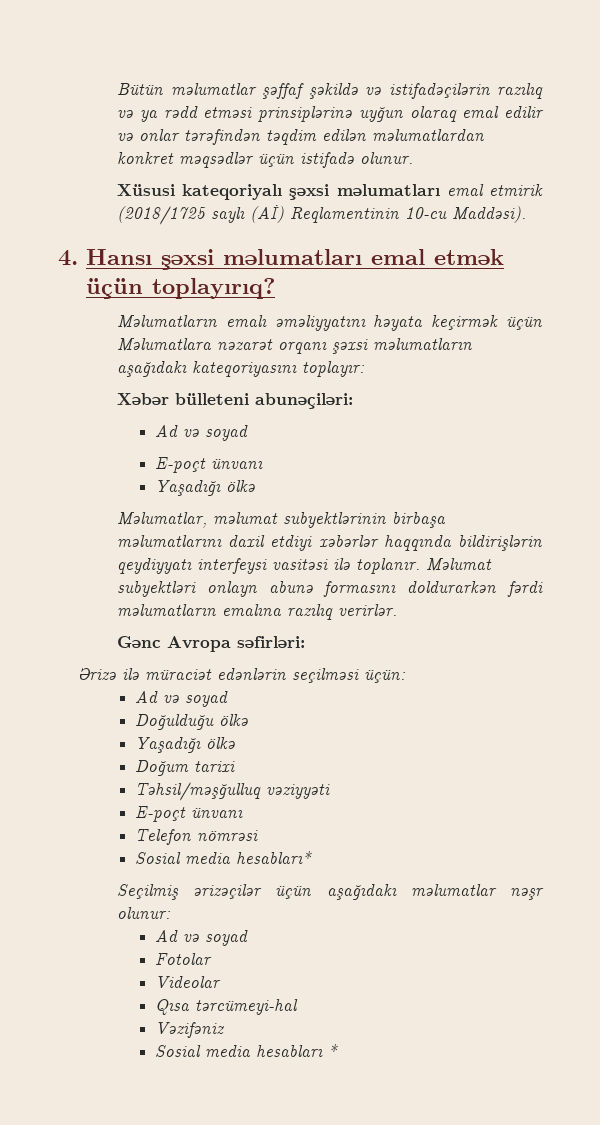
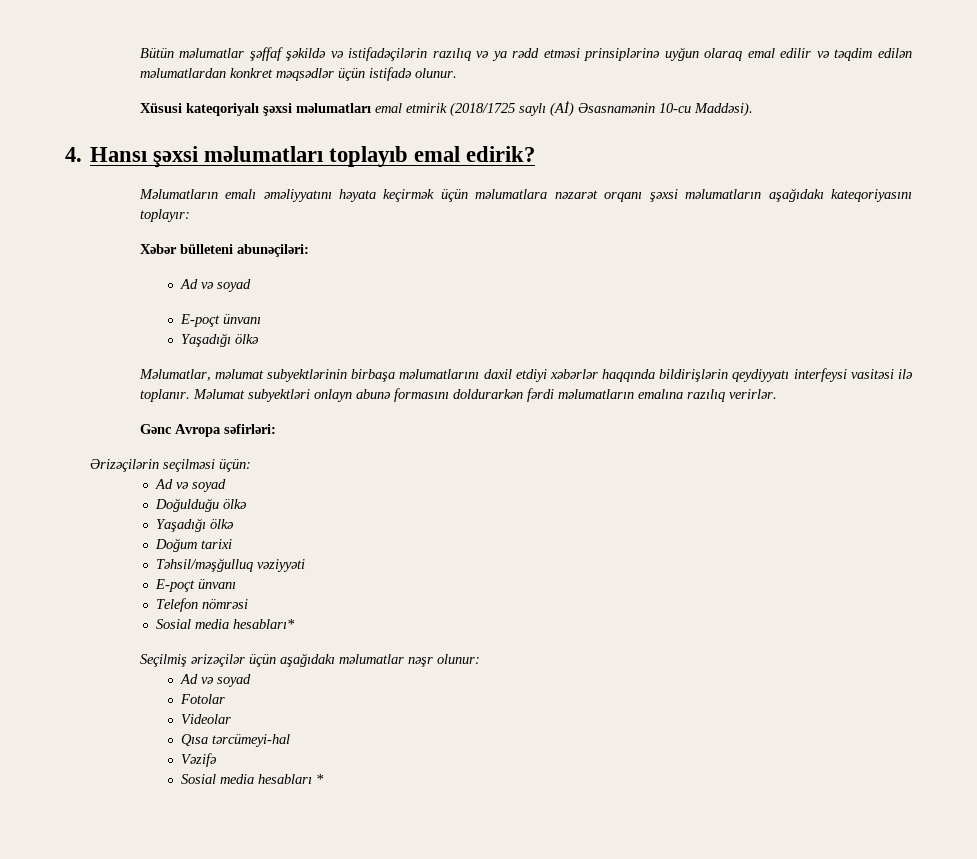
[139,129,261,145] onlar tərəfindən -> (829, 54) none
[290,207,400,223] Reqlamentinin -> [577,103,655,113] Əsasnamənin
[371,249,505,265] [86,278,276,299] emal etmək üçün toplayırıq? -> [329,146,536,167] toplayıb emal edirik?
[117,338,213,351] Məlumatlara -> [475,189,548,199] məlumatlara
[77,668,286,680] Ərizə ilə müraciət edənlərin -> [89,459,159,472] Ərizəçilərin
[154,1022,224,1038] Vəzifəniz -> [180,753,216,767] Vəzifə

